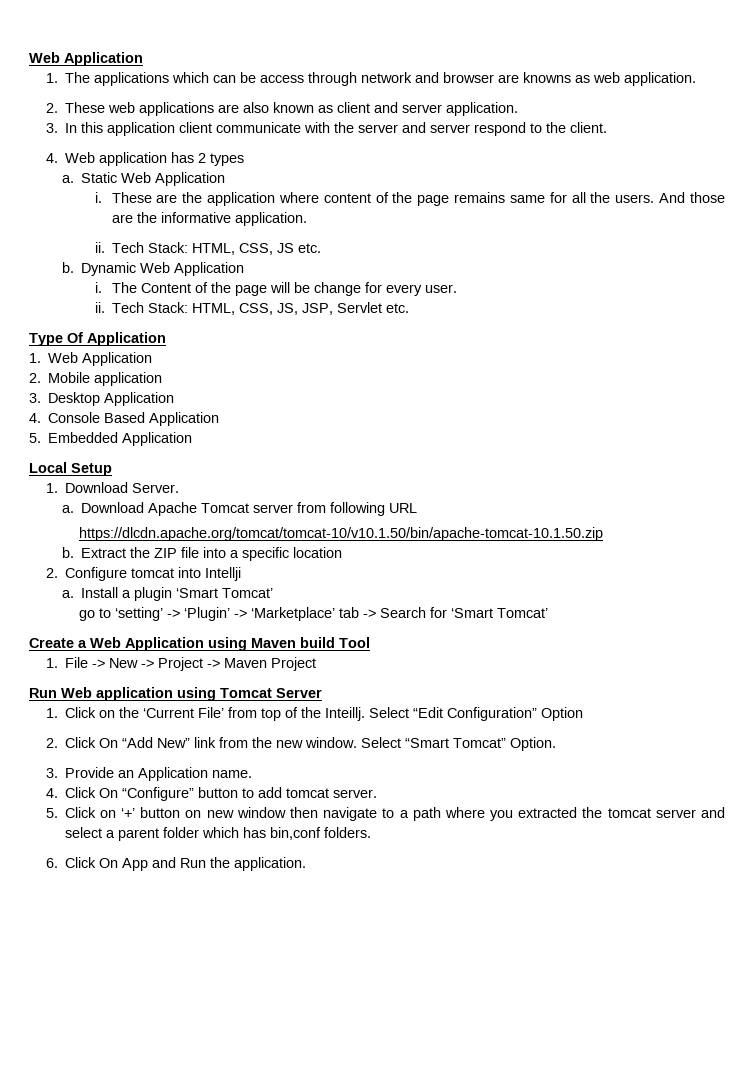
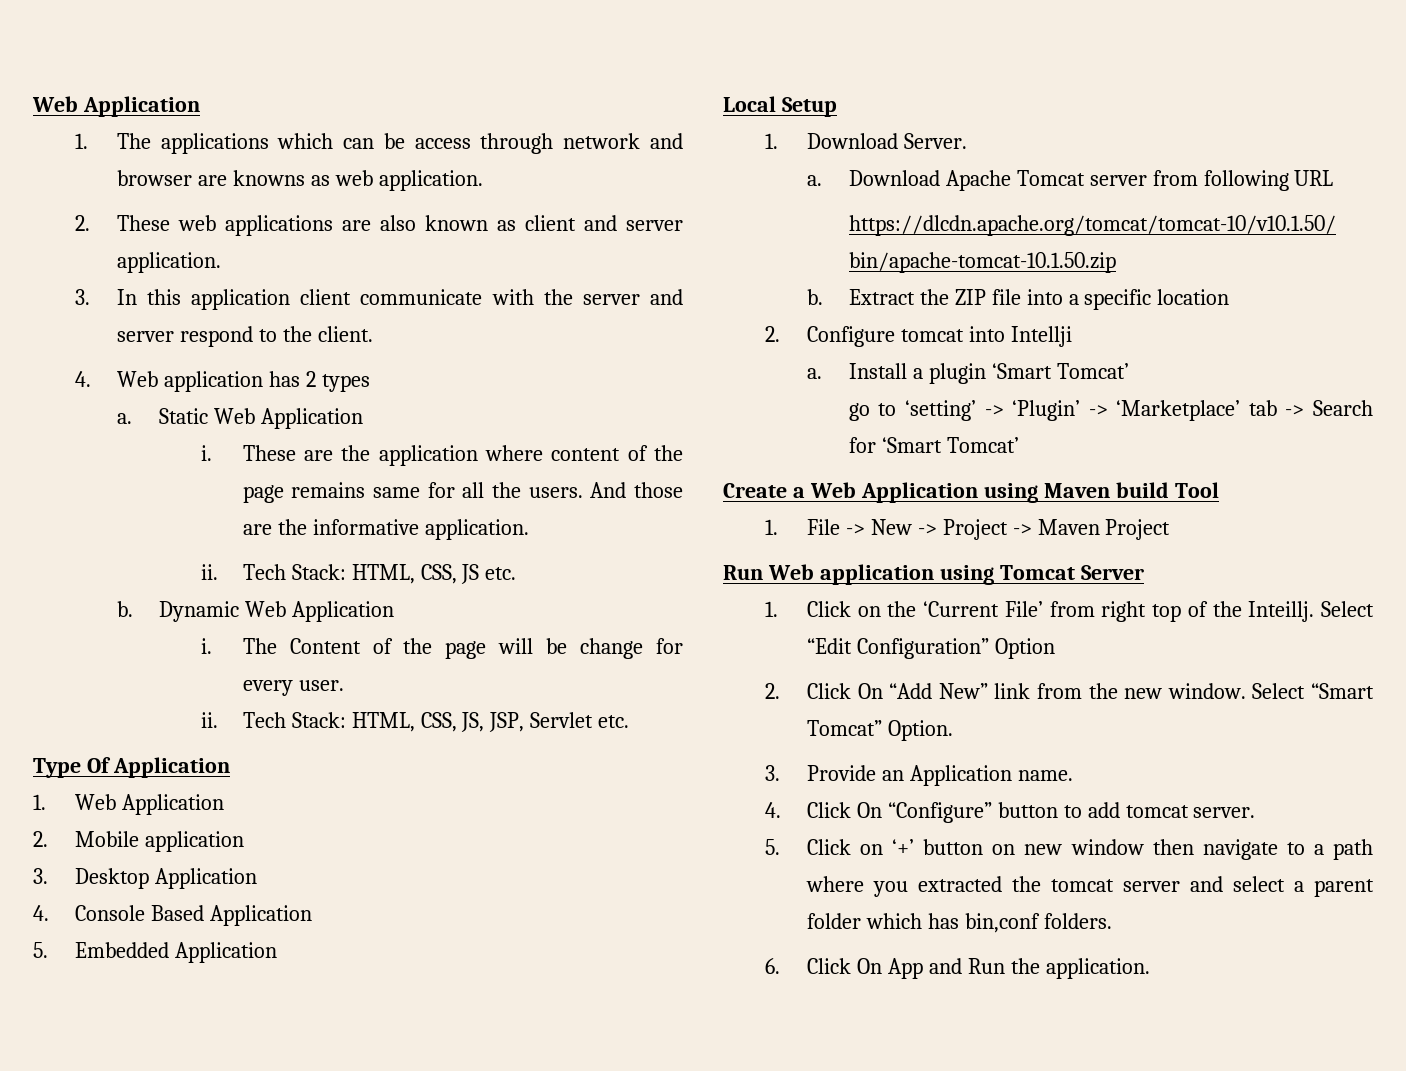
(257, 712) none -> [1101,601,1147,622] right

